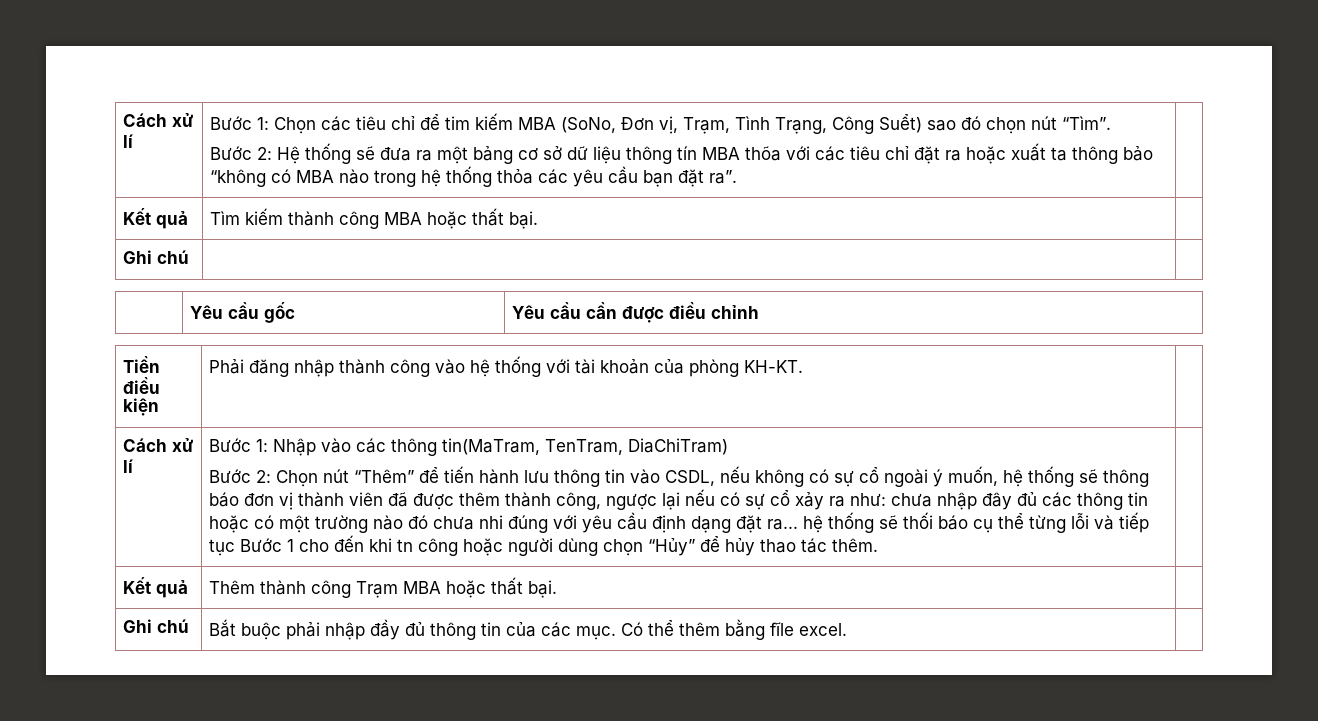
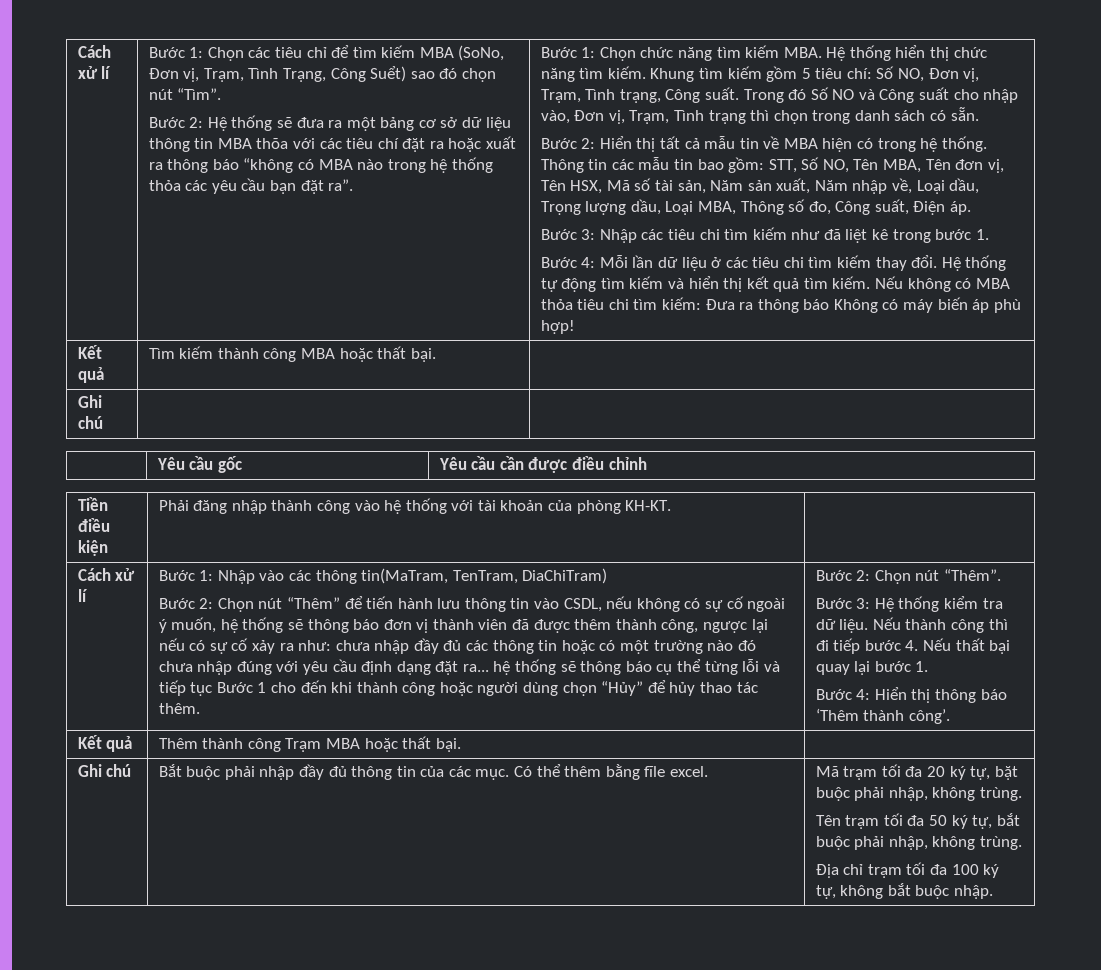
[445,116,471,130] tim -> [352,47,377,58] tìm
[677,146,698,160] tín -> [194,138,214,149] tin
[885,146,910,160] chỉ -> [377,138,399,149] chí
[1051,146,1154,164] ta thông bảo -> [148,159,239,173] ra thông báo
(738, 177) none -> [540,45,987,61] [540,66,980,82] [540,87,1019,103] [540,107,979,124] [540,136,987,152] [540,157,1004,173] [540,178,980,194] [540,199,972,215] [540,227,989,243] [540,255,1007,271] [540,276,1010,292] [540,297,1021,313] [540,320,575,334] Bước 1: Chọn chức năng tìm kiếm MBA. Hệ thống hiển thị chức năng tìm kiếm. Khung tìm kiếm gồm 5 tiêu chí: Số NO, Đơn vị, Trạm, Tình trạng, Công suất. Trong đó Số NO và Công suất cho nhập vào, Đơn vị, Trạm, Tình trạng thì chọn trong danh sách có sẵn. // Bước 2: Hiển thị tất cả mẫu tin về MBA hiện có trong hệ thống. Thông tin các mẫu tin bao gồm: STT, Số NO, Tên MBA, Tên đơn vị, Tên HSX, Mã số tài sản, Năm sản xuất, Năm nhập về, Loại dầu, Trọng lượng dầu, Loại MBA, Thông số đo, Công suất, Điện áp. // Bước 3: Nhập các tiêu chi tìm kiếm như đã liệt kê trong bước 1. // Bước 4: Mỗi lần dữ liệu ở các tiêu chi tìm kiếm thay đổi. Hệ thống tự động tìm kiếm và hiển thị kết quả tìm kiếm. Nếu không có MBA thỏa tiêu chi tìm kiếm: Đưa ra thông báo Không có máy biến áp phù hợp!
[859,467,880,483] cổ -> [726,596,744,609] cố
[770,490,791,506] cổ -> [231,638,249,651] cố
[982,492,1013,510] đây -> [413,638,439,654] đầy
[479,515,504,529] nhi -> [197,661,233,675] nhập
[903,512,934,529] thối -> [580,661,622,675] thông
[397,539,414,552] tn -> [356,682,398,693] thành
(879, 545) none -> [815,569,1001,584] [815,596,1003,612] [815,617,1008,633] [815,638,1011,654] [815,661,929,675] [815,687,1007,703] [815,708,950,724] Bước 2: Chọn nút “Thêm”. // Bước 3: Hệ thống kiểm tra dữ liệu. Nếu thành công thì đi tiếp bước 4. Nếu thất bại quay lại bước 1. // Bước 4: Hiển thị thông báo ‘Thêm thành công’.
(848, 629) none -> [815,764,1018,780] [815,787,1022,801] [815,813,1020,829] [815,836,1022,850] [815,862,1000,878] [815,883,993,899] Mã trạm tối đa 20 ký tự, bặt buộc phải nhập, không trùng. // Tên trạm tối đa 50 ký tự, bắt buộc phải nhập, không trùng. // Địa chỉ trạm tối đa 100 ký tự, không bắt buộc nhập.

